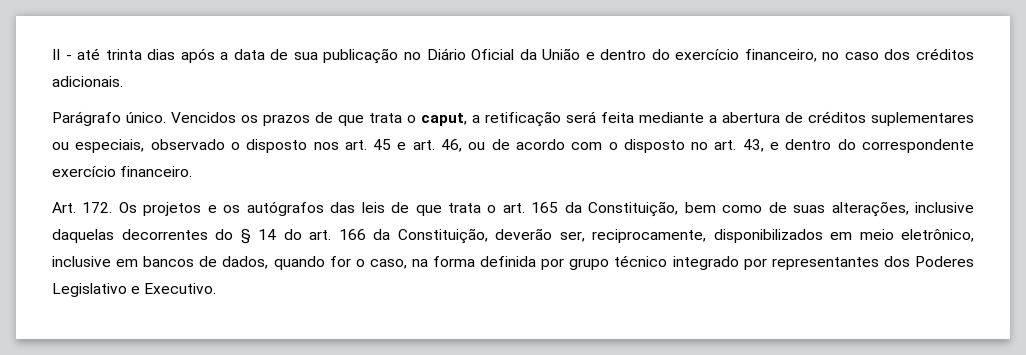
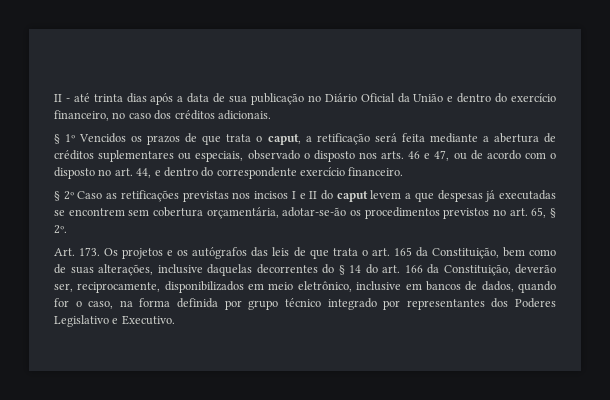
[52,111,166,126] Parágrafo único. -> [54,134,76,144] § 1º
[344,139,463,152] art. 45 e art. 46, -> [381,150,450,161] arts. 46 e 47,
[742,139,764,152] 43, -> [136,168,152,178] 44,
(193, 171) none -> [54,190,557,202] [54,207,557,219] [54,225,67,234] // § 2º Caso as retificações previstas nos incisos I e II do caput levem a que despesas já executadas se encontrem sem cobertura orçamentária, adotar-se-ão os procedimentos previstos no art. 65, § 2º.
[82,202,113,213] 172. -> [79,247,101,256] 173.

